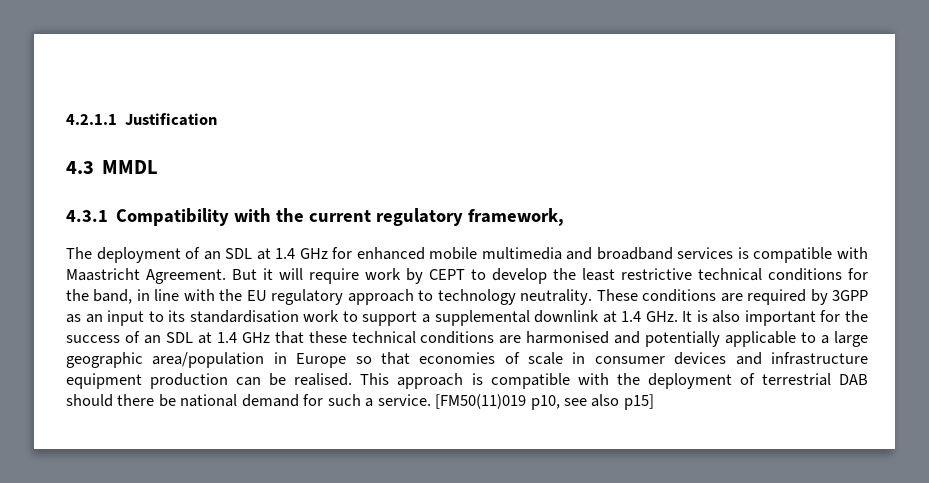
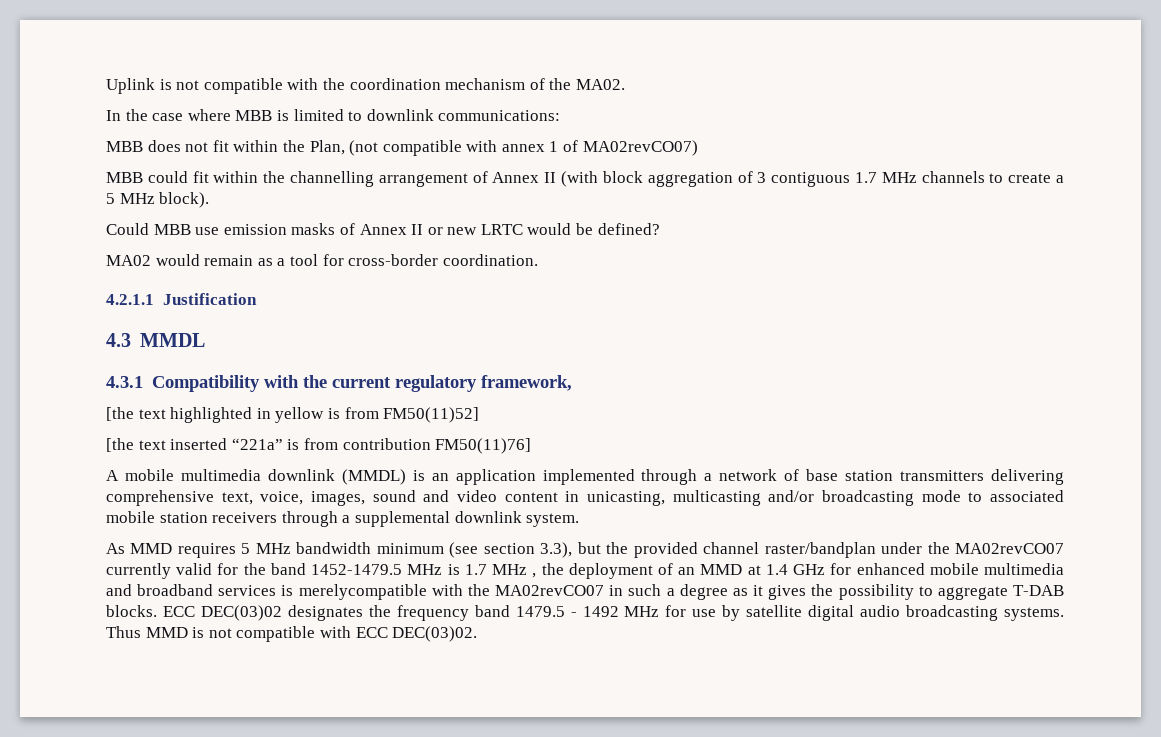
(66, 119) none -> [106,78,625,94] [106,109,561,121] [106,140,698,156] [106,171,1065,187] [106,192,210,208] [106,223,660,235] [106,254,538,266] Uplink is not compatible with the coordination mechanism of the MA02. // In the case where MBB is limited to downlink communications: // MBB does not fit within the Plan, (not compatible with annex 1 of MA02revCO07) // MBB could fit within the channelling arrangement of Annex II (with block aggregation of 3 contiguous 1.7 MHz channels to create a 5 MHz block). // Could MBB use emission masks of Annex II or new LRTC would be defined? // MA02 would remain as a tool for cross-border coordination. //
[66,247,92,259] The -> [106,407,480,423] [106,438,532,454] [106,469,1064,485] [106,490,1064,506] [106,511,580,527] [106,542,1064,558] [106,563,564,579] [the text highlighted in yellow is from FM50(11)52] // [the text inserted “221a” is from contribution FM50(11)76] // A mobile multimedia downlink (MMDL) is an application implemented through a network of base station transmitters delivering comprehensive text, voice, images, sound and video content in unicasting, multicasting and/or broadcasting mode to associated mobile station receivers through a supplemental downlink system. // As MMD requires 5 MHz bandwidth minimum (see section 3.3), but the provided channel raster/bandplan under the MA02revCO07 currently valid for the band 1452-1479.5 MHz is 1.7 MHz , the
[225,248,253,259] SDL -> [700,564,743,575] MMD
[753,247,868,263] [66,268,868,284] [66,289,869,305] [66,310,868,326] [66,331,869,347] [66,352,868,368] [66,373,868,389] [66,394,654,410] compatible with Maastricht Agreement. But it will require work by CEPT to develop the least restrictive technical conditions for the band, in line with the EU regulatory approach to technology neutrality. These conditions are required by 3GPP as an input to its standardisation work to support a supplemental downlink at 1.4 GHz. It is also important for the success of an SDL at 1.4 GHz that these technical conditions are harmonised and potentially applicable to a large geographic area/population in Europe so that economies of scale in consumer devices and infrastructure equipment production can be realised. This approach is compatible with the deployment of terrestrial DAB should there be national demand for such a service. [FM50(11)019 p10, see also p15] -> [298,584,1064,600] [106,605,1065,621] [106,626,478,642] merelycompatible with the MA02revCO07 in such a degree as it gives the possibility to aggregate T-DAB blocks. ECC DEC(03)02 designates the frequency band 1479.5 - 1492 MHz for use by satellite digital audio broadcasting systems. Thus MMD is not compatible with ECC DEC(03)02.

